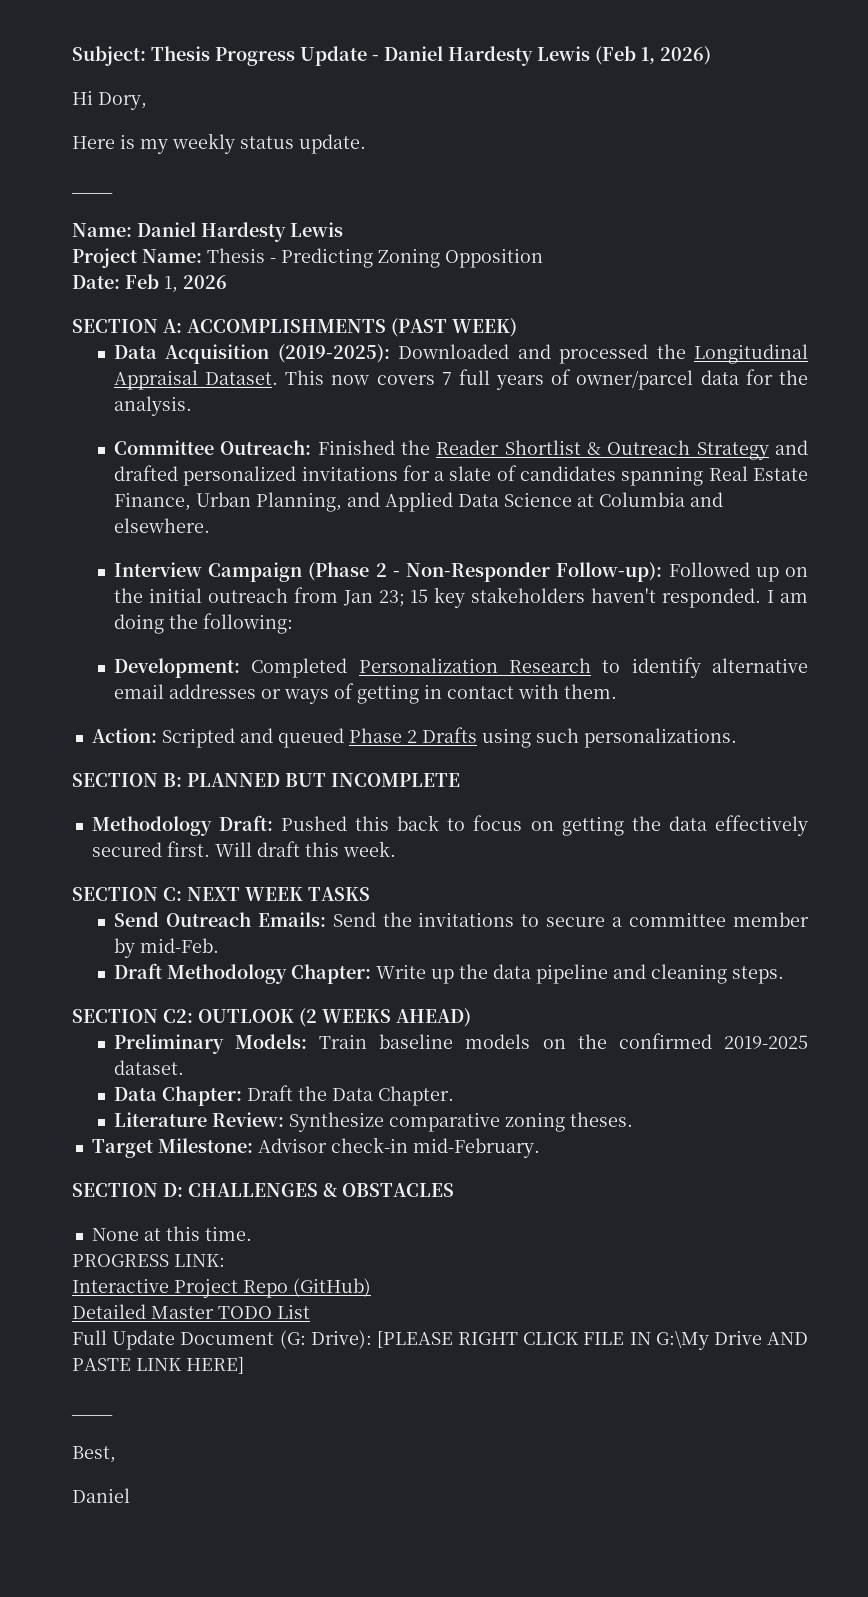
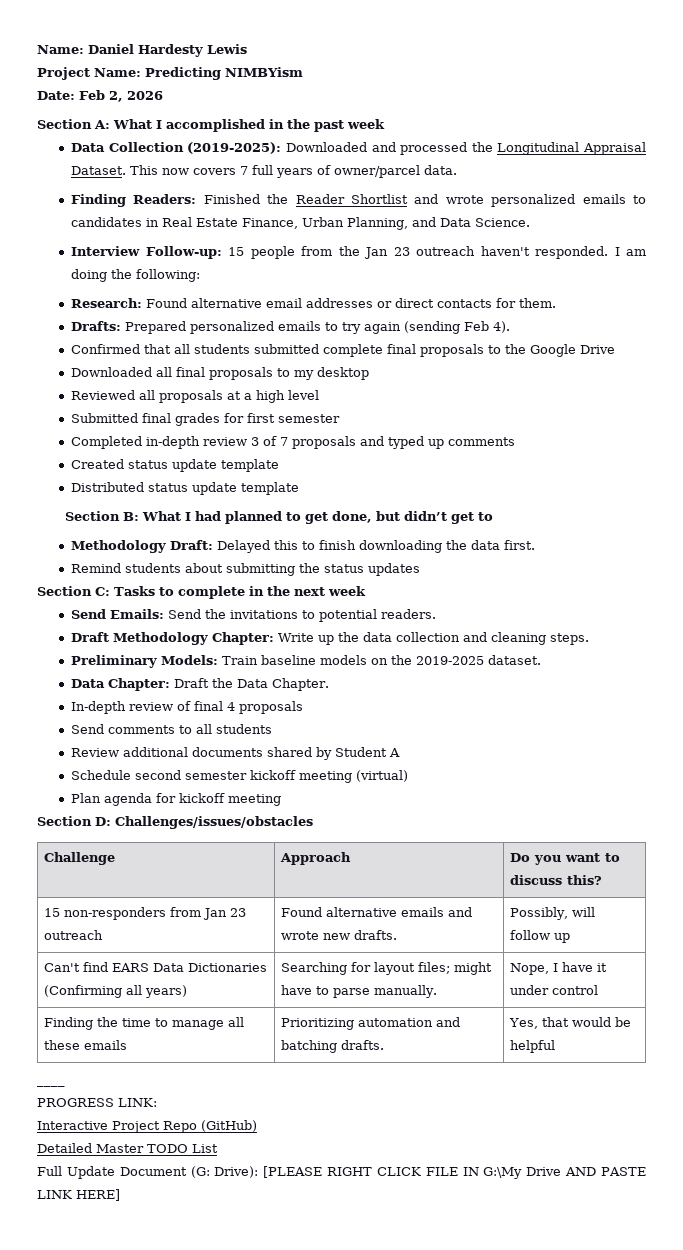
[72,46,711,66] [72,90,147,110] [72,133,366,154] [71,193,113,194] Subject: Thesis Progress Update - Daniel Hardesty Lewis (Feb 1, 2026) // Hi Dory, // Here is my weekly status update. // ____ // -> (37, 49) none
[207,248,543,268] Thesis - Predicting Zoning Opposition -> [145,67,303,80] Predicting NIMBYism
[164,276,178,293] 1, -> [109,91,123,102] 2,
[72,318,517,337] [113,344,270,364] SECTION A: ACCOMPLISHMENTS (PAST WEEK) // Data Acquisition -> [37,119,385,132] [71,142,184,152] Section A: What I accomplished in the past week // Data Collection
[700,369,809,385] [113,396,192,416] [113,440,808,460] [113,465,704,486] data for the analysis. // Committee Outreach: Finished the Reader Shortlist & Outreach Strategy and drafted personalized invitations for a slate of candidates spanning -> [424,165,458,175] [71,194,646,207] [71,217,160,227] data. // Finding Readers: Finished the Reader Shortlist and wrote personalized emails to candidates in
[384,492,723,512] [113,518,210,533] [113,562,808,582] [113,587,586,608] Applied Data Science at Columbia and elsewhere. // Interview Campaign (Phase 2 - Non-Responder Follow-up): Followed up on the initial outreach from Jan 23; 15 key stakeholders -> [440,218,531,227] [71,246,476,259] Data Science. // Interview Follow-up: 15 people from the Jan 23 outreach
[113,657,808,678] [113,683,617,704] [91,727,737,748] [72,773,460,787] [91,815,809,836] [91,841,396,857] [72,887,370,901] [113,912,251,927] Development: Completed Personalization Research to identify alternative email addresses or ways of getting in contact with them. // Action: Scripted and queued Phase 2 Drafts using such personalizations. // SECTION B: PLANNED BUT INCOMPLETE // Methodology Draft: Pushed this back to focus on getting the data effectively secured first. Will draft this week. // SECTION C: NEXT WEEK TASKS // Send Outreach -> [71,298,557,308] [71,321,511,334] [71,344,616,357] [71,367,370,380] [71,390,320,403] [71,413,341,426] [71,436,516,449] [71,459,280,472] [71,482,300,495] [65,511,494,524] [71,540,536,553] [71,563,421,576] [37,586,366,599] [71,609,107,619] Research: Found alternative email addresses or direct contacts for them. // Drafts: Prepared personalized emails to try again (sending Feb 4). // Confirmed that all students submitted complete final proposals to the Google Drive // Downloaded all final proposals to my desktop // Reviewed all proposals at a high level // Submitted final grades for first semester // Completed in-depth review 3 of 7 proposals and typed up comments // Created status update template // Distributed status update template // Section B: What I had planned to get done, but didn’t get to // Methodology Draft: Delayed this to finish downloading the data first. // Remind students about submitting the status updates // Section C: Tasks to complete in the next week // Send
[546,912,810,927] [113,938,219,958] secure a committee member by mid-Feb. -> [319,609,437,622] potential readers.
[535,964,608,984] pipeline -> [396,632,461,642] collection
[72,1008,471,1027] // SECTION C2: OUTLOOK (2 WEEKS AHEAD) -> (590, 639) none
[618,1033,712,1049] confirmed -> (413, 660) none
[113,1112,633,1132] [91,1137,540,1158] [72,1183,454,1197] [91,1226,252,1241] Literature Review: Synthesize comparative zoning theses. // Target Milestone: Advisor check-in mid-February. // SECTION D: CHALLENGES & OBSTACLES // None at this time. -> [71,701,304,714] [71,724,273,734] [71,747,401,760] [71,770,409,783] [71,793,282,806] [37,816,313,829] [44,852,116,865] [280,852,352,865] [510,853,621,865] [510,875,603,885] [44,907,247,920] [44,930,104,940] [281,907,473,917] [281,930,398,940] [510,907,596,920] [510,930,571,943] [44,962,268,972] [44,985,188,998] [281,962,493,975] [281,985,438,998] [510,962,608,975] [510,985,599,995] [44,1017,245,1030] [44,1040,128,1050] [281,1017,461,1030] [281,1040,385,1053] [509,1017,632,1029] [510,1040,556,1053] [37,1084,65,1087] In-depth review of final 4 proposals // Send comments to all students // Review additional documents shared by Student A // Schedule second semester kickoff meeting (virtual) // Plan agenda for kickoff meeting // Section D: Challenges/issues/obstacles // Challenge | Approach | Do you want to discuss this? // 15 non-responders from Jan 23 outreach | Found alternative emails and wrote new drafts. | Possibly, will follow up // Can't find EARS Data Dictionaries (Confirming all years) | Searching for layout files; might have to parse manually. | Nope, I have it under control // Finding the time to manage all these emails | Prioritizing automation and batching drafts. | Yes, that would be helpful // ____
[71,1415,113,1416] [72,1446,116,1463] [72,1488,130,1503] // ____ // Best, // Daniel -> (120, 1195) none

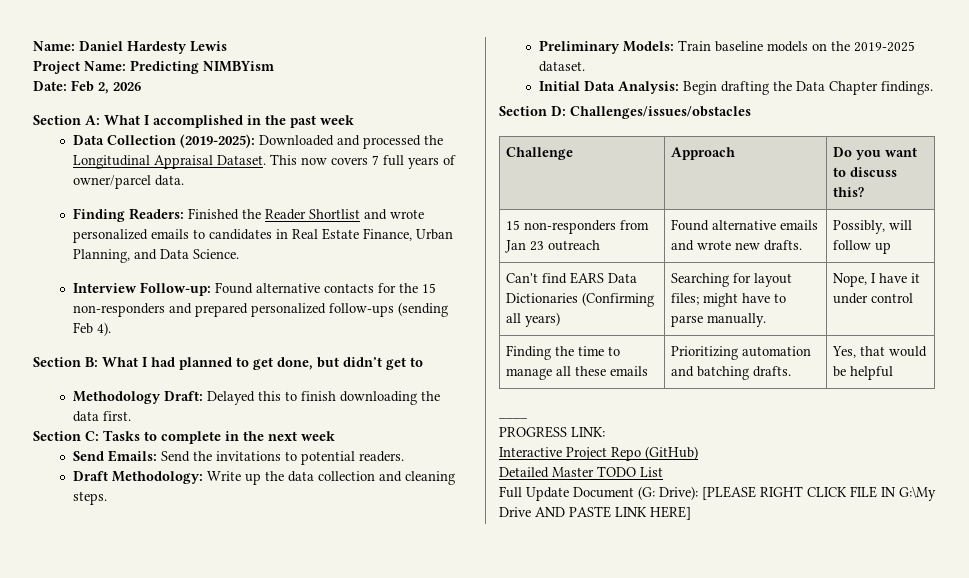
[228,246,646,259] [71,269,201,282] [71,298,557,308] [71,321,511,334] [71,344,616,357] [71,367,370,380] [71,390,320,403] [71,413,341,426] [71,436,516,449] [71,459,280,472] [71,482,300,495] 15 people from the Jan 23 outreach haven't responded. I am doing the following: // Research: Found alternative email addresses or direct contacts for them. // Drafts: Prepared personalized emails to try again (sending Feb 4). // Confirmed that all students submitted complete final proposals to the Google Drive // Downloaded all final proposals to my desktop // Reviewed all proposals at a high level // Submitted final grades for first semester // Completed in-depth review 3 of 7 proposals and typed up comments // Created status update template // Distributed status update template -> [215,282,437,294] [73,302,449,317] [73,322,112,336] Found alternative contacts for the 15 non-responders and prepared personalized follow-ups (sending Feb 4).
[71,563,421,576] // Remind students about submitting the status updates -> (132, 416) none
[113,632,275,645] Methodology Chapter: -> [112,471,204,484] Methodology:
[71,678,330,691] [71,701,304,714] [71,724,273,734] [71,747,401,760] [71,770,409,783] [71,793,282,806] Data Chapter: Draft the Data Chapter. // In-depth review of final 4 proposals // Send comments to all students // Review additional documents shared by Student A // Schedule second semester kickoff meeting (virtual) // Plan agenda for kickoff meeting -> [539,81,934,95] Initial Data Analysis: Begin drafting the Data Chapter findings.

